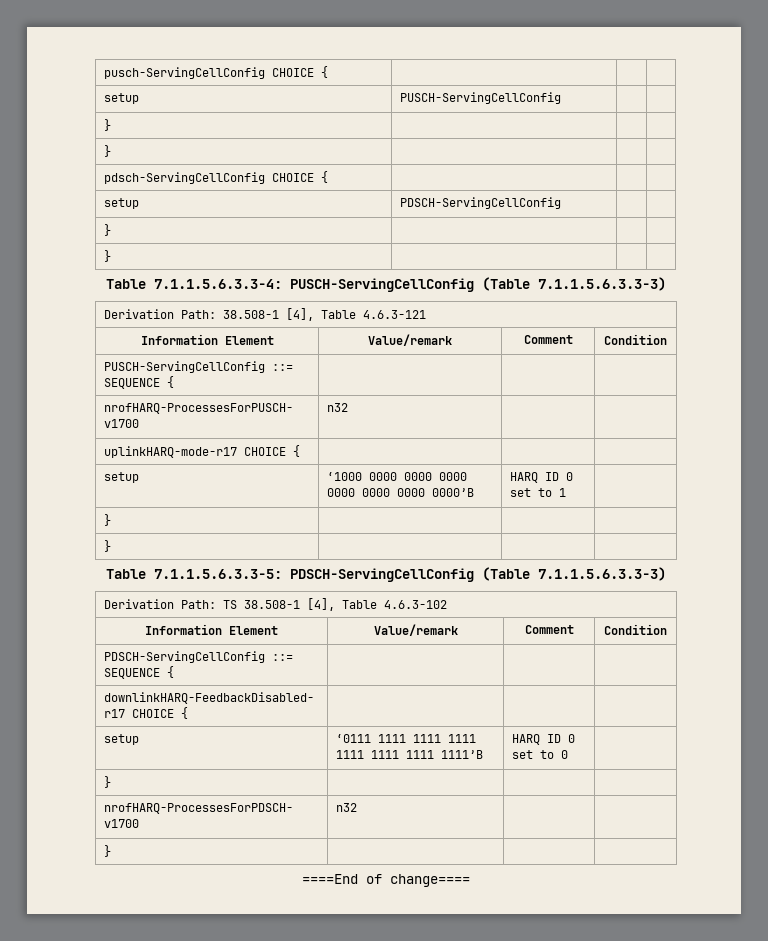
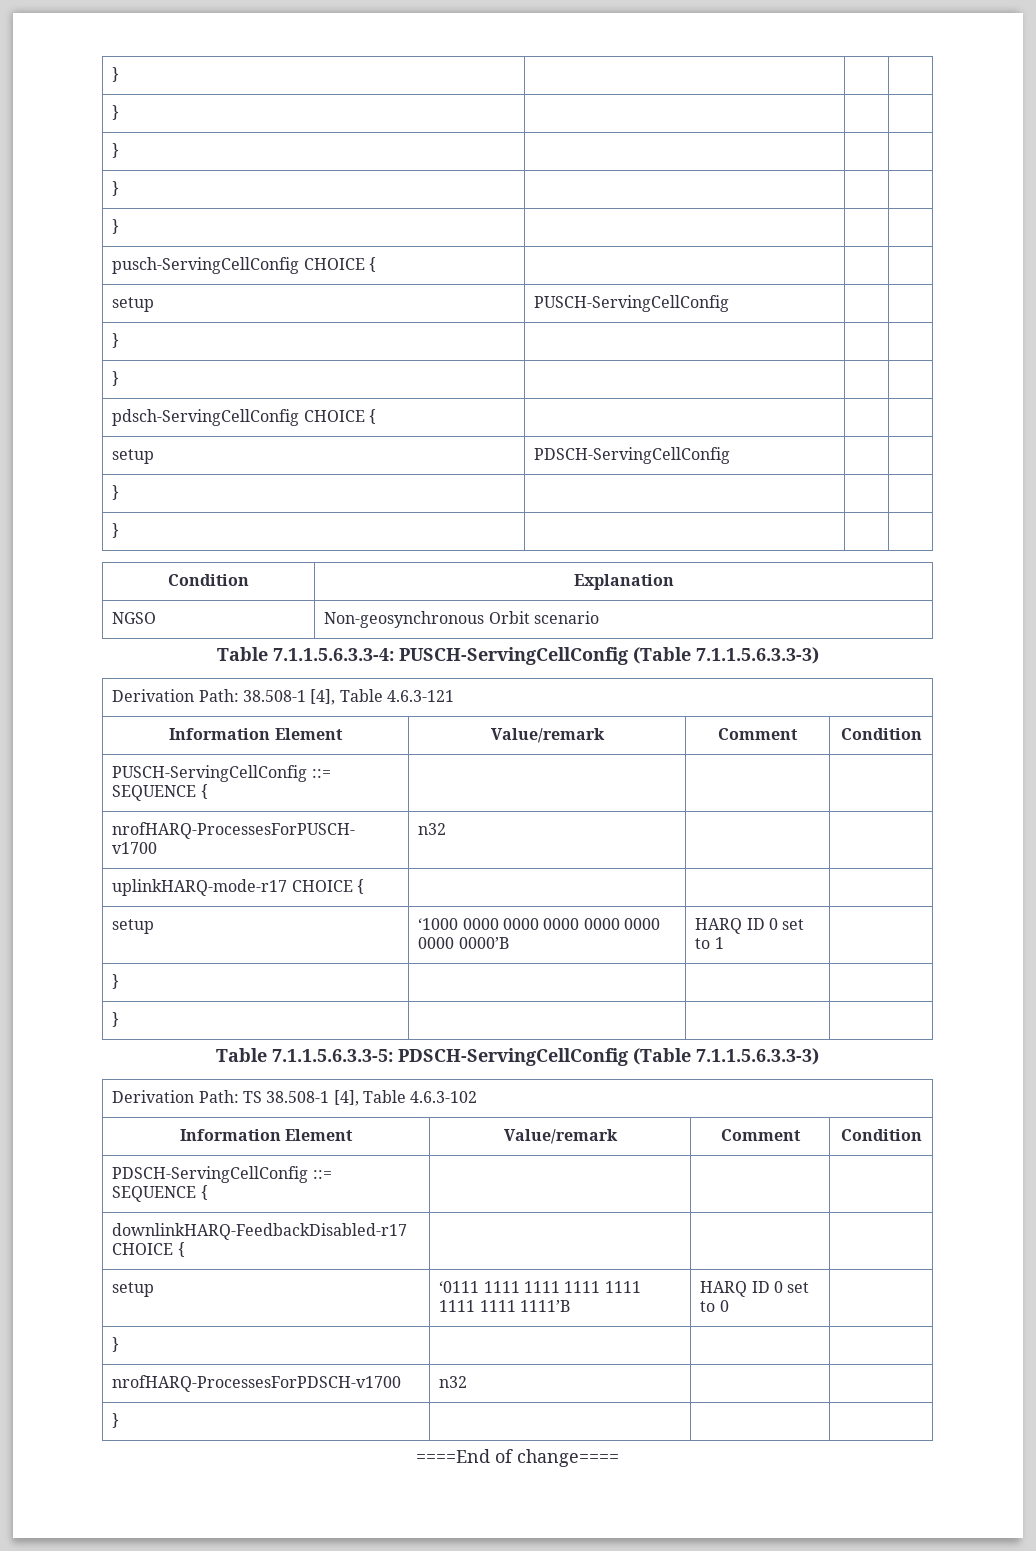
(103, 73) none -> [112,67,120,82] [112,105,120,120] [112,143,120,158] [112,181,120,196] [112,219,120,234] } | | | // } | | | // } | | | // } | | | // } | | | //
(111, 256) none -> [168,574,249,586] [573,574,674,590] [112,612,157,624] [324,611,600,628] // Condition | Explanation // NGSO | Non-geosynchronous Orbit scenario

